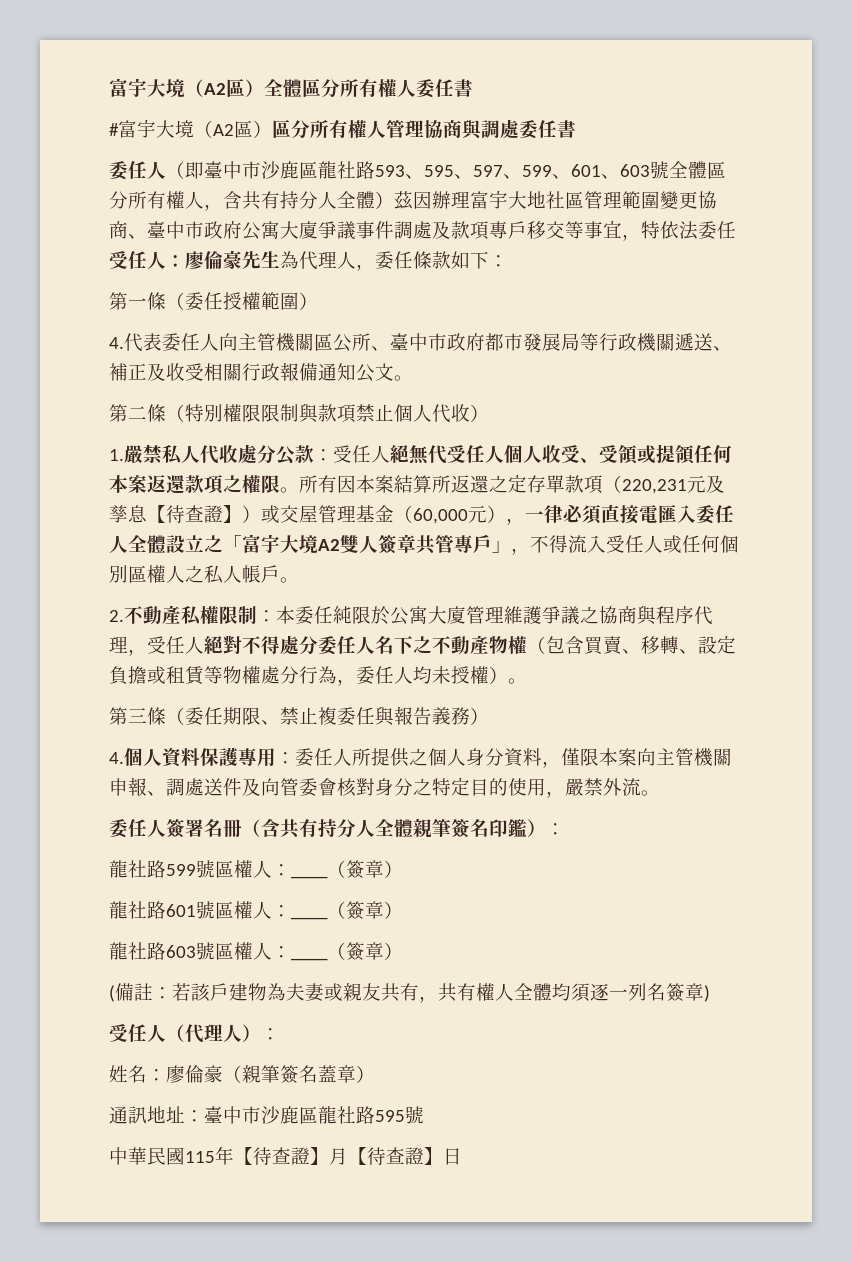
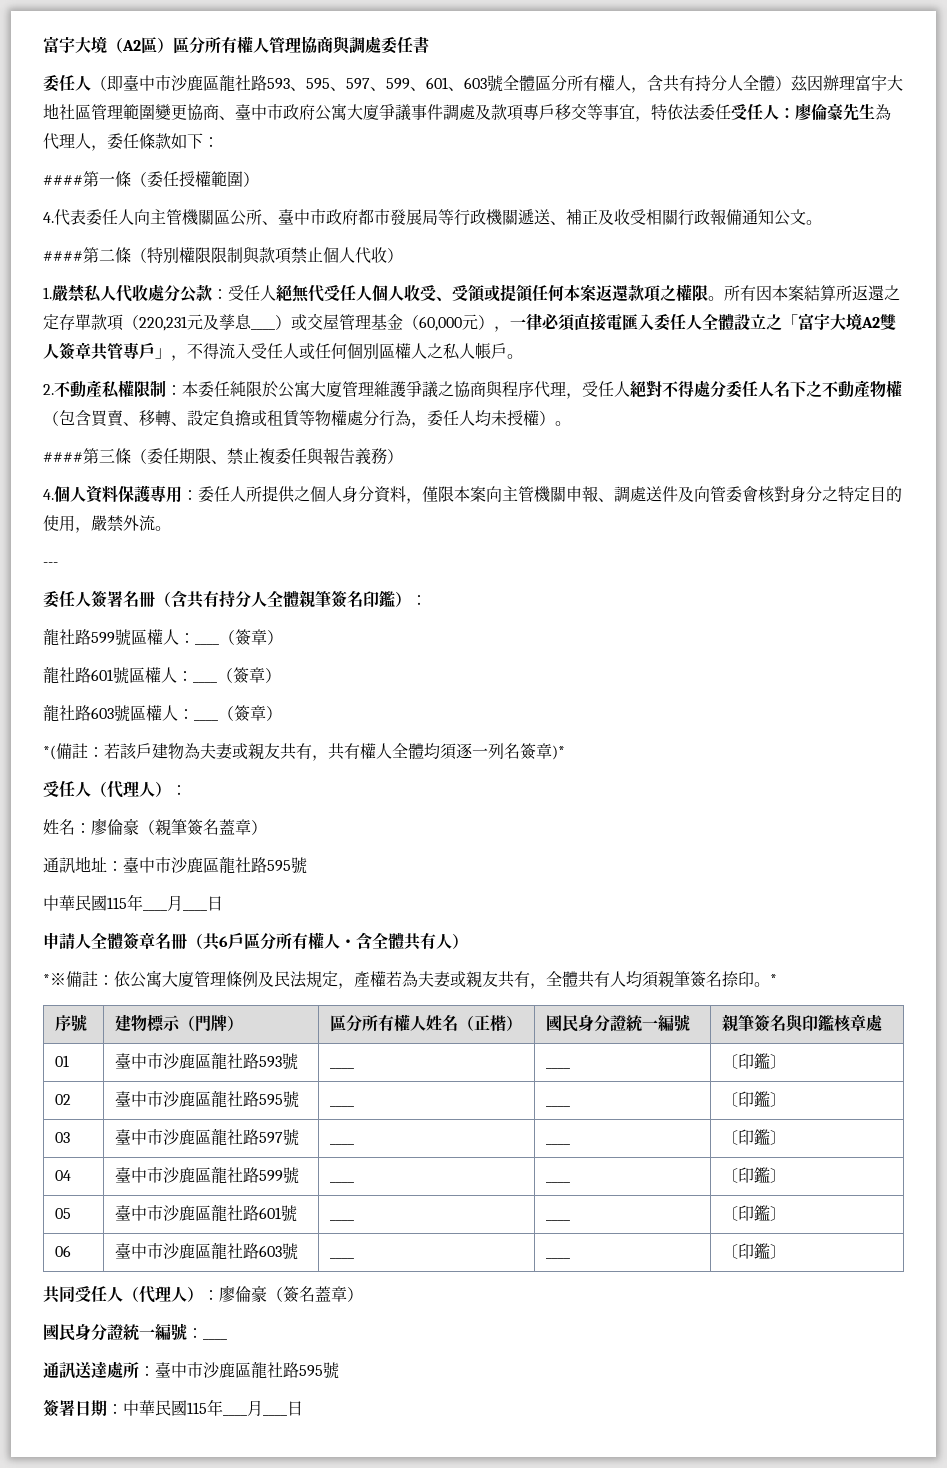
[109,78,473,98] [109,119,272,138] 富宇大境（A2區）全體區分所有權人委任書 // #富宇大境（A2區） -> [43,36,173,54] 富宇大境（A2區）
(508, 261) none -> [43,175,83,185] ####
(413, 378) none -> [43,251,83,261] ####
[147,505,242,523] 【待查證】 -> [251,328,275,330] ____
(527, 681) none -> [43,452,83,462] ####
(660, 793) none -> [43,562,58,567] // ---
[109,985,115,1002] ( -> [43,745,56,760] *(
[704,985,710,1002] ) -> [552,745,565,760] )*
[234,1147,443,1165] 【待查證】月【待查證】 -> [143,895,223,911] [43,932,468,950] [43,970,777,989] [55,1014,88,1031] [115,1014,244,1032] [330,1014,523,1032] [546,1014,691,1032] [722,1014,883,1033] [55,1055,70,1067] [115,1052,299,1070] [330,1067,355,1069] [546,1067,571,1069] [722,1053,787,1069] [55,1094,72,1105] [115,1090,300,1108] [330,1105,355,1107] [546,1105,571,1107] [722,1091,787,1107] [55,1132,71,1143] [115,1128,300,1146] [330,1143,355,1145] [546,1143,571,1145] [722,1129,787,1145] [55,1170,72,1181] [115,1166,300,1184] [330,1181,355,1183] [546,1181,571,1183] [722,1167,787,1183] [55,1208,72,1219] [115,1204,298,1222] [330,1219,355,1221] [546,1219,571,1221] [722,1205,787,1221] [55,1245,72,1257] [115,1242,299,1260] [330,1257,355,1259] [546,1257,571,1259] [722,1243,787,1259] [43,1285,363,1303] [43,1323,203,1341] [203,1338,227,1340] [43,1361,339,1379] [43,1399,287,1417] ____月____日 // 申請人全體簽章名冊（共6戶區分所有權人・含全體共有人） // *※備註：依公寓大廈管理條例及民法規定，產權若為夫妻或親友共有，全體共有人均須親筆簽名捺印。* // 序號 | 建物標示（門牌） | 區分所有權人姓名（正楷） | 國民身分證統一編號 | 親筆簽名與印鑑核章處 // 01 | 臺中市沙鹿區龍社路593號 | ____ | ____ | 〔印鑑〕 // 02 | 臺中市沙鹿區龍社路595號 | ____ | ____ | 〔印鑑〕 // 03 | 臺中市沙鹿區龍社路597號 | ____ | ____ | 〔印鑑〕 // 04 | 臺中市沙鹿區龍社路599號 | ____ | ____ | 〔印鑑〕 // 05 | 臺中市沙鹿區龍社路601號 | ____ | ____ | 〔印鑑〕 // 06 | 臺中市沙鹿區龍社路603號 | ____ | ____ | 〔印鑑〕 // 共同受任人（代理人）：廖倫豪（簽名蓋章） // 國民身分證統一編號：____ // 通訊送達處所：臺中市沙鹿區龍社路595號 // 簽署日期：中華民國115年____月____

